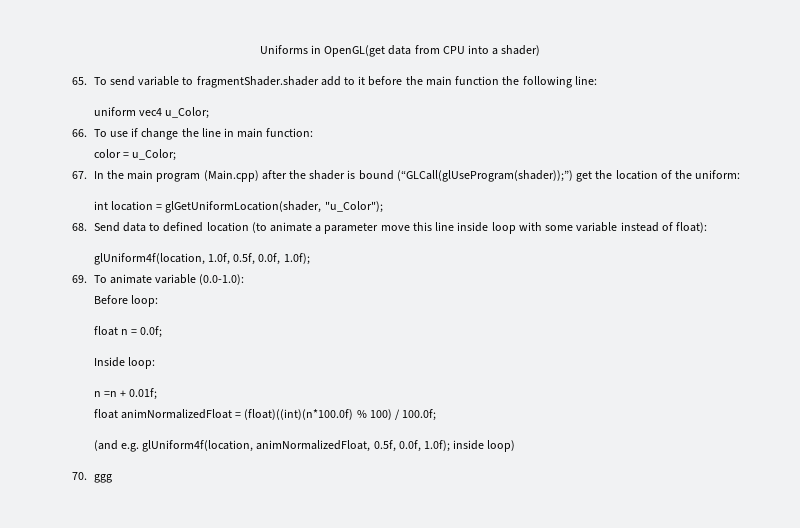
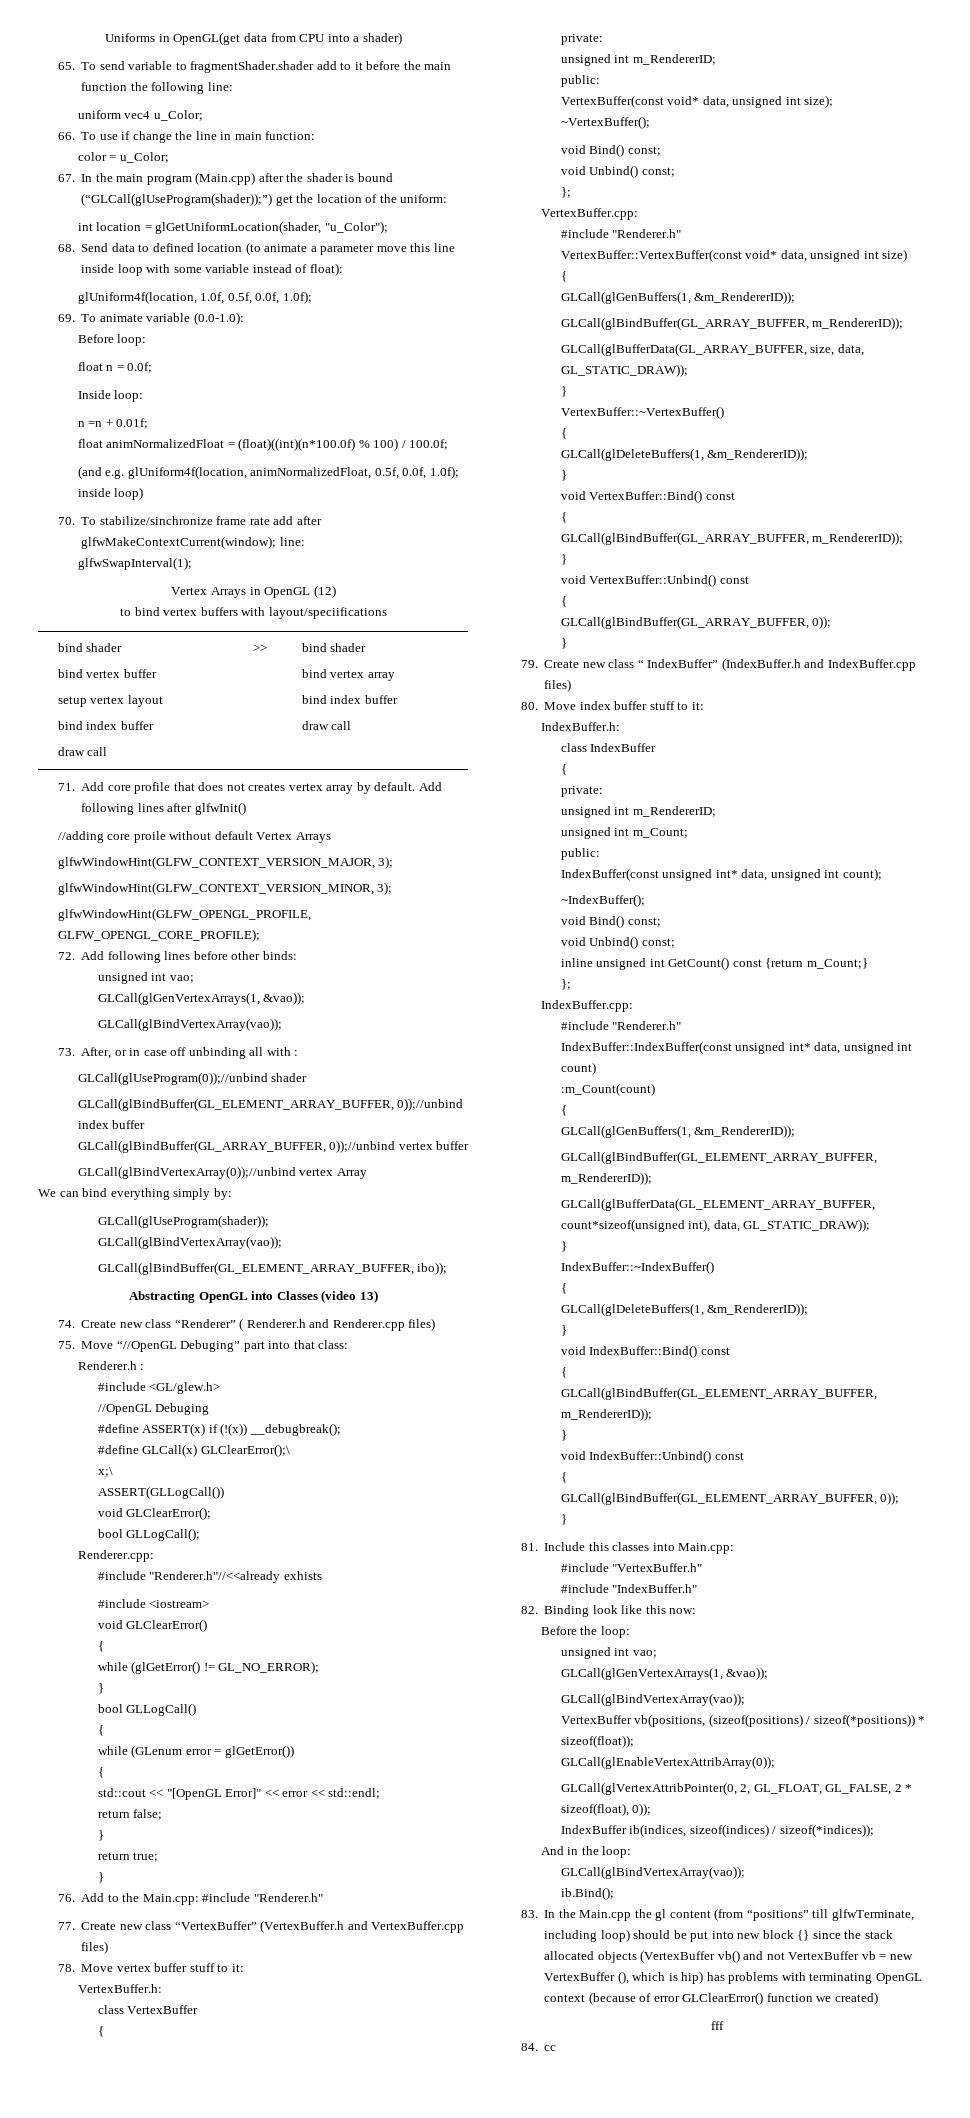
[93,474,112,483] ggg -> [81,516,322,525] [81,536,305,549] [77,557,192,570] [171,585,336,598] [120,607,387,619] [57,643,123,652] [57,669,157,678] [57,695,163,707] [57,721,154,730] [57,747,108,756] [253,644,267,652] [301,643,367,652] [301,669,395,681] [301,695,398,704] [301,721,352,730] [57,782,442,794] [81,802,246,815] [57,831,331,843] [57,856,394,869] [57,882,393,895] [57,908,311,921] [57,929,260,942] [57,951,297,963] [97,972,194,984] [97,992,306,1005] [97,1018,282,1031] [57,1047,299,1059] [77,1072,308,1085] [77,1098,464,1111] [77,1120,146,1129] [77,1140,470,1153] [77,1166,367,1179] [38,1188,232,1200] [97,1215,269,1228] [97,1236,282,1249] [97,1262,448,1275] [129,1290,378,1303] [57,1318,436,1331] [57,1340,349,1352] [77,1361,145,1370] [97,1382,221,1394] [97,1403,210,1415] [97,1423,341,1436] [97,1444,290,1457] [97,1467,113,1477] [97,1486,224,1499] [97,1507,212,1520] [97,1528,201,1541] [77,1550,154,1562] [97,1571,322,1583] [97,1599,210,1608] [97,1619,208,1632] [97,1641,104,1652] [97,1661,320,1674] [97,1683,104,1694] [97,1703,197,1716] [97,1725,104,1736] [97,1745,294,1758] [97,1767,104,1778] [97,1788,381,1800] [97,1809,163,1820] [97,1830,104,1841] [97,1852,159,1862] [97,1872,104,1883] [57,1893,323,1905] [57,1920,465,1933] [81,1941,109,1954] [57,1963,244,1972] [77,1984,162,1993] [97,2005,199,2014] [97,2026,104,2037] [560,34,603,45] [560,54,716,66] [560,75,600,87] [560,95,834,108] [560,116,650,129] [560,144,661,157] [560,165,675,178] [560,187,571,198] [540,208,638,220] [560,229,682,238] [560,249,908,262] [560,271,567,282] [560,291,796,304] [560,317,904,330] [560,343,864,356] [560,364,688,377] [560,386,567,397] [560,406,724,419] [560,428,567,439] [560,448,809,461] [560,470,567,481] [560,490,735,503] [560,512,567,523] [560,532,904,545] [560,554,567,565] [560,574,749,587] [560,596,567,607] [560,616,832,629] [560,638,567,649] [520,658,916,671] [544,679,572,692] [520,701,704,710] [540,722,620,731] [560,743,657,752] [560,764,567,775] [560,786,603,797] [560,806,716,818] [560,827,688,839] [560,848,600,860] [560,868,882,881] [560,894,645,907] [560,915,661,928] [560,936,675,949] [560,957,868,970] [560,979,571,990] [540,1000,633,1012] [560,1021,682,1030] [560,1041,913,1054] [560,1062,596,1075] [560,1083,655,1096] [560,1105,567,1116] [560,1125,796,1138] [560,1151,877,1164] [560,1172,652,1185] [560,1198,875,1211] [560,1219,871,1232] [560,1241,567,1252] [560,1261,714,1274] [560,1283,567,1294] [560,1303,809,1316] [560,1325,567,1336] [560,1345,730,1358] [560,1367,567,1378] [560,1387,877,1400] [560,1408,652,1421] [560,1430,567,1441] [560,1450,744,1463] [560,1472,567,1483] [560,1492,900,1505] [560,1514,567,1525] [520,1542,735,1554] [560,1563,703,1572] [560,1584,698,1593] [520,1605,697,1617] [540,1626,630,1638] [560,1647,657,1659] [560,1667,769,1680] [560,1693,745,1706] [560,1714,926,1727] [560,1735,634,1748] [560,1756,775,1769] [560,1782,913,1795] [560,1803,652,1816] [560,1824,874,1837] [540,1846,632,1858] [560,1866,745,1879] [560,1887,614,1900] [520,1908,914,1921] [544,1929,893,1942] [544,1950,913,1963] [544,1971,922,1984] [544,1992,878,2005] [710,2021,724,2030] [520,2043,557,2051] To stabilize/sinchronize frame rate add after glfwMakeContextCurrent(window); line: // glfwSwapInterval(1); // Vertex Arrays in OpenGL (12) // to bind vertex buffers with layout/speciifications // bind shader // bind vertex buffer // setup vertex layout // bind index buffer // draw call | >> | bind shader // bind vertex array // bind index buffer // draw call // 71. Add core profile that does not creates vertex array by default. Add following lines after glfwInit() // //adding core proile without default Vertex Arrays // glfwWindowHint(GLFW_CONTEXT_VERSION_MAJOR, 3); // glfwWindowHint(GLFW_CONTEXT_VERSION_MINOR, 3); // glfwWindowHint(GLFW_OPENGL_PROFILE, GLFW_OPENGL_CORE_PROFILE); // 72. Add following lines before other binds: // unsigned int vao; // GLCall(glGenVertexArrays(1, &vao)); // GLCall(glBindVertexArray(vao)); // 73. After, or in case off unbinding all with : // GLCall(glUseProgram(0));//unbind shader // GLCall(glBindBuffer(GL_ELEMENT_ARRAY_BUFFER, 0));//unbind index buffer // GLCall(glBindBuffer(GL_ARRAY_BUFFER, 0));//unbind vertex buffer // GLCall(glBindVertexArray(0));//unbind vertex Array // We can bind everything simply by: // GLCall(glUseProgram(shader)); // GLCall(glBindVertexArray(vao)); // GLCall(glBindBuffer(GL_ELEMENT_ARRAY_BUFFER, ibo)); // Abstracting OpenGL into Classes (video 13) // 74. Create new class “Renderer” ( Renderer.h and Renderer.cpp files) // 75. Move “//OpenGL Debuging” part into that class: // Renderer.h : // #include <GL/glew.h> // //OpenGL Debuging // #define ASSERT(x) if (!(x)) __debugbreak(); // #define GLCall(x) GLClearError();\ // x;\ // ASSERT(GLLogCall()) // void GLClearError(); // bool GLLogCall(); // Renderer.cpp: // #include "Renderer.h"//<<already exhists // #include <iostream> // void GLClearError() // { // while (glGetError() != GL_NO_ERROR); // } // bool GLLogCall() // { // while (GLenum error = glGetError()) // { // std::cout << "[OpenGL Error]" << error << std::endl; // return false; // } // return true; // } // 76. Add to the Main.cpp: #include "Renderer.h" // 77. Create new class “VertexBuffer” (VertexBuffer.h and VertexBuffer.cpp files) // 78. Move vertex buffer stuff to it: // VertexBuffer.h: // class VertexBuffer // { // private: // unsigned int m_RendererID; // public: // VertexBuffer(const void* data, unsigned int size); // ~VertexBuffer(); // void Bind() const; // void Unbind() const; // }; // VertexBuffer.cpp: // #include "Renderer.h" // VertexBuffer::VertexBuffer(const void* data, unsigned int size) // { // GLCall(glGenBuffers(1, &m_RendererID)); // GLCall(glBindBuffer(GL_ARRAY_BUFFER, m_RendererID)); // GLCall(glBufferData(GL_ARRAY_BUFFER, size, data, GL_STATIC_DRAW)); // } // VertexBuffer::~VertexBuffer() // { // GLCall(glDeleteBuffers(1, &m_RendererID)); // } // void VertexBuffer::Bind() const // { // GLCall(glBindBuffer(GL_ARRAY_BUFFER, m_RendererID)); // } // void VertexBuffer::Unbind() const // { // GLCall(glBindBuffer(GL_ARRAY_BUFFER, 0)); // } // 79. Create new class “ IndexBuffer” (IndexBuffer.h and IndexBuffer.cpp files) // 80. Move index buffer stuff to it: // IndexBuffer.h: // class IndexBuffer // { // private: // unsigned int m_RendererID; // unsigned int m_Count; // public: // IndexBuffer(const unsigned int* data, unsigned int count); // ~IndexBuffer(); // void Bind() const; // void Unbind() const; // inline unsigned int GetCount() const {return m_Count;} // }; // IndexBuffer.cpp: // #include "Renderer.h" // IndexBuffer::IndexBuffer(const unsigned int* data, unsigned int count) // :m_Count(count) // { // GLCall(glGenBuffers(1, &m_RendererID)); // GLCall(glBindBuffer(GL_ELEMENT_ARRAY_BUFFER, m_RendererID)); // GLCall(glBufferData(GL_ELEMENT_ARRAY_BUFFER, count*sizeof(unsigned int), data, GL_STATIC_DRAW)); // } // IndexBuffer::~IndexBuffer() // { // GLCall(glDeleteBuffers(1, &m_RendererID)); // } // void IndexBuffer::Bind() const // { // GLCall(glBindBuffer(GL_ELEMENT_ARRAY_BUFFER, m_RendererID)); // } // void IndexBuffer::Unbind() const // { // GLCall(glBindBuffer(GL_ELEMENT_ARRAY_BUFFER, 0)); // } // 81. Include this classes into Main.cpp: // #include "VertexBuffer.h" // #include "IndexBuffer.h" // 82. Binding look like this now: // Before the loop: // unsigned int vao; // GLCall(glGenVertexArrays(1, &vao)); // GLCall(glBindVertexArray(vao)); // VertexBuffer vb(positions, (sizeof(positions) / sizeof(*positions)) * sizeof(float)); // GLCall(glEnableVertexAttribArray(0)); // GLCall(glVertexAttribPointer(0, 2, GL_FLOAT, GL_FALSE, 2 * sizeof(float), 0)); // IndexBuffer ib(indices, sizeof(indices) / sizeof(*indices)); // And in the loop: // GLCall(glBindVertexArray(vao)); // ib.Bind(); // 83. In the Main.cpp the gl content (from “positions” till glfwTerminate, including loop) should be put into new block {} since the stack allocated objects (VertexBuffer vb() and not VertexBuffer vb = new VertexBuffer (), which is hip) has problems with terminating OpenGL context (because of error GLClearError() function we created) // fff // 84. cc

